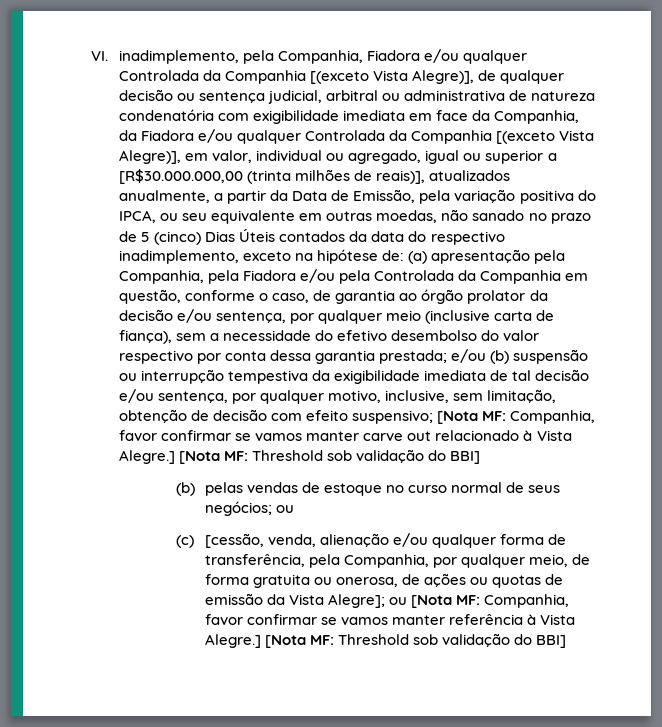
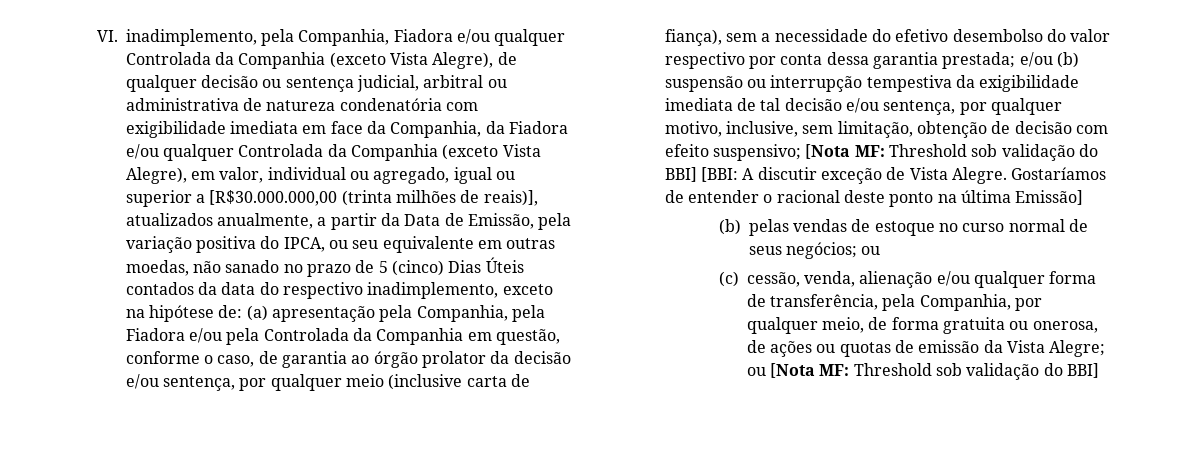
[310,70,475,84] [(exceto Vista Alegre)], -> [329,52,494,69] (exceto Vista Alegre),
[496,130,595,144] [119,150,182,164] [(exceto Vista Alegre)], -> [442,144,541,160] [125,167,187,184] (exceto Vista Alegre),
[510,410,596,424] [119,430,572,441] [119,449,481,464] Companhia, favor confirmar se vamos manter carve out relacionado à Vista Alegre.] [Nota MF: Threshold sob validação do BBI] -> [888,144,1098,161] [664,167,1107,184] [664,190,1084,207] Threshold sob validação do BBI] [BBI: A discutir exceção de Vista Alegre. Gostaríamos de entender o racional deste ponto na última Emissão]
[204,533,264,548] [cessão, -> [746,272,800,287] cessão,
[327,594,385,608] Alegre]; -> [1049,340,1106,357] Alegre;
[483,594,569,608] [204,614,575,625] [204,634,334,648] Companhia, favor confirmar se vamos manter referência à Vista Alegre.] [Nota MF: -> (850, 370) none

